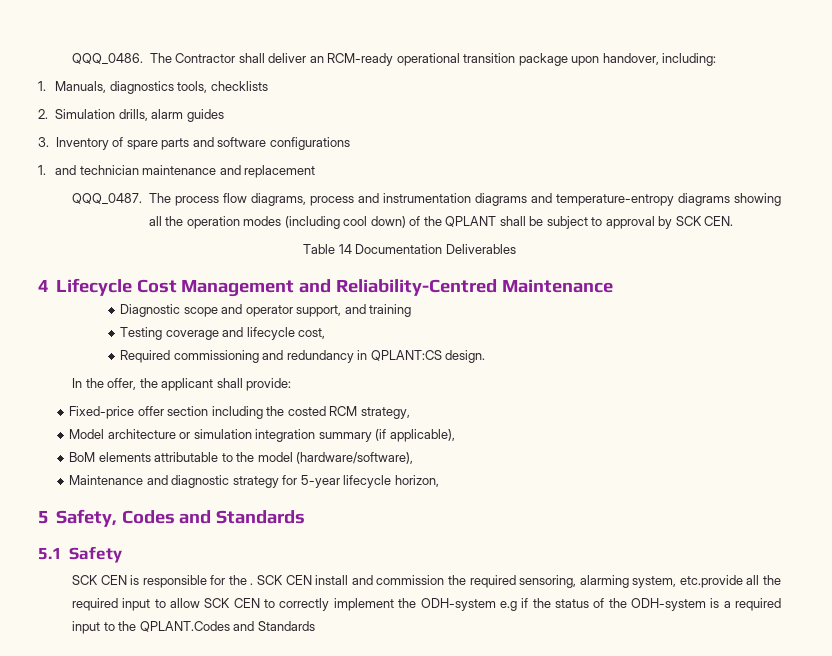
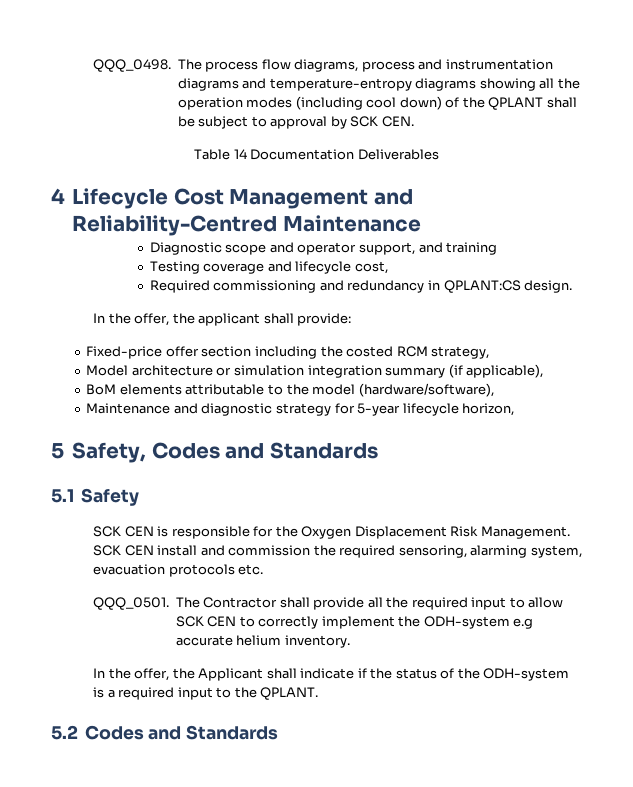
[72,53,717,66] [38,81,268,94] [38,109,224,122] [38,137,350,150] [38,165,316,178] [72,193,143,205] QQQ_0486. The Contractor shall deliver an RCM-ready operational transition package upon handover, including: // 1. Manuals, diagnostics tools, checklists // 2. Simulation drills, alarm guides // 3. Inventory of spare parts and software configurations // 1. and technician maintenance and replacement // QQQ_0487. -> [93,59,172,72] QQQ_0498.
[250,583,254,585] . -> [301,526,570,539] Oxygen Displacement Risk Management.
[679,575,743,588] etc.provide -> [93,564,264,577] [93,597,365,610] evacuation protocols etc. // QQQ_0501. The Contractor shall provide
(517, 606) none -> [175,635,350,648] [93,668,355,681] accurate helium inventory. // In the offer, the Applicant shall indicate
[139,621,230,632] QPLANT.Codes -> [260,687,319,700] [51,725,144,740] QPLANT. // 5.2 Codes

